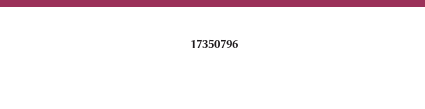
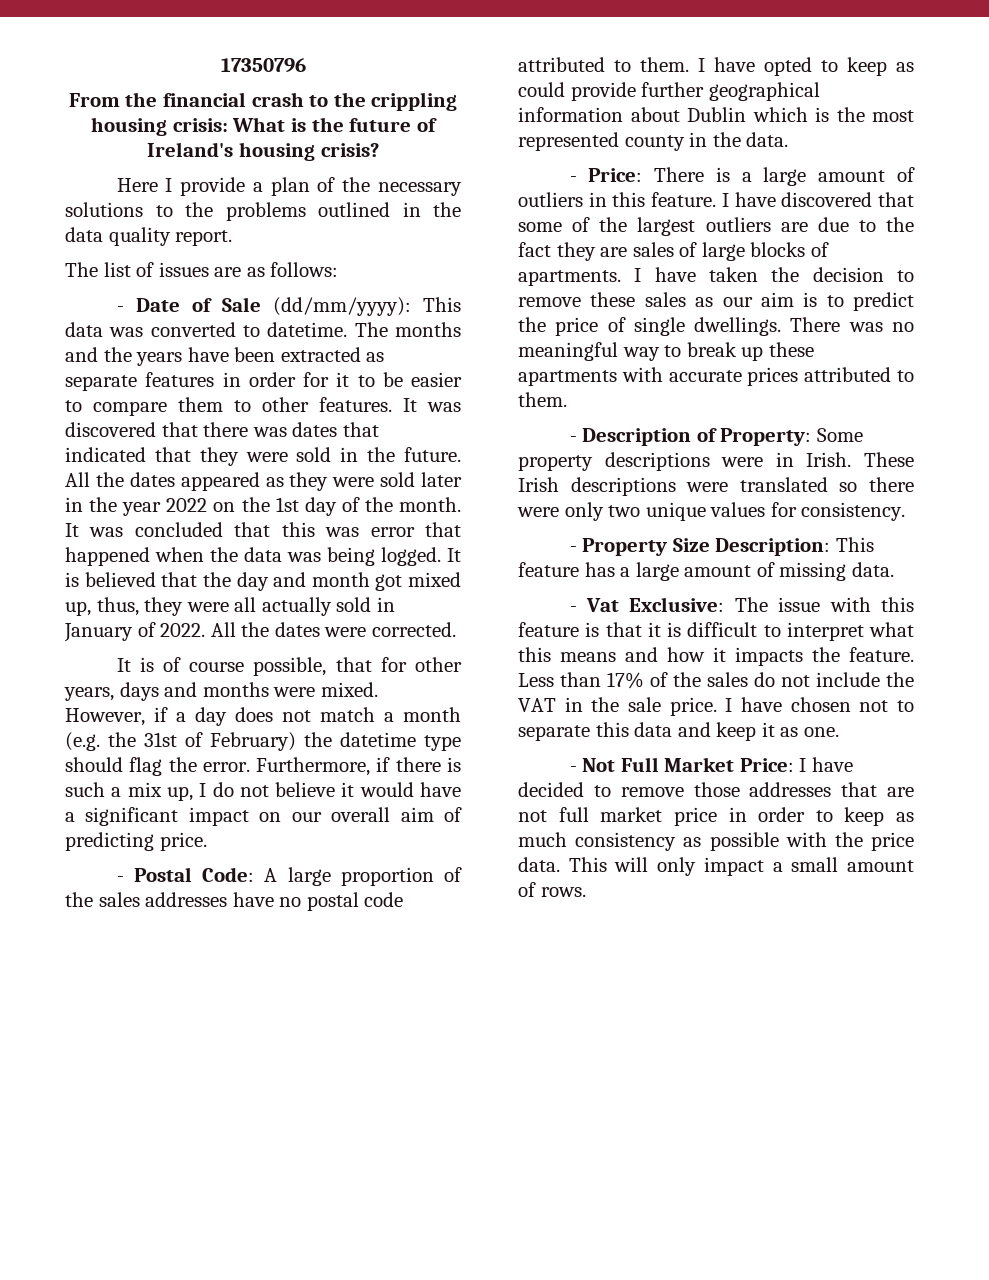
(238, 43) none -> [68,92,458,111] [91,117,437,136] [147,142,379,161] [116,177,462,196] [65,202,461,221] [65,227,233,246] [65,262,339,277] [116,297,461,316] [65,322,461,337] [65,347,385,366] [65,372,462,391] [65,397,461,416] [65,422,379,437] [65,447,461,466] [65,472,462,491] [65,497,462,516] [65,522,461,537] [65,547,461,566] [65,572,461,591] [65,597,395,616] [64,622,456,642] [116,657,463,676] [64,682,378,701] [65,707,461,726] [65,732,461,751] [65,757,461,776] [65,782,462,801] [65,807,462,826] [65,832,207,851] [116,867,462,886] [65,892,404,911] [518,57,914,76] [518,82,820,101] [518,107,914,122] [518,132,789,151] [569,167,915,186] [518,192,914,207] [518,217,914,236] [518,242,829,261] [518,267,914,286] [518,292,914,311] [518,317,914,336] [518,342,814,361] [518,367,914,386] [518,392,567,407] [569,428,863,446] [518,452,914,471] [518,477,914,496] [517,502,906,521] [569,537,874,556] [518,562,894,581] [569,597,914,612] [518,622,914,641] [518,647,914,666] [518,672,914,689] [518,697,914,716] [518,722,839,741] [569,757,853,772] [518,782,914,797] [518,807,914,826] [518,832,914,851] [518,857,914,876] [518,882,586,897] // From the financial crash to the crippling housing crisis: What is the future of Ireland's housing crisis? // Here I provide a plan of the necessary solutions to the problems outlined in the data quality report. // The list of issues are as follows: // - Date of Sale (dd/mm/yyyy): This data was converted to datetime. The months and the years have been extracted as separate features in order for it to be easier to compare them to other features. It was discovered that there was dates that indicated that they were sold in the future. All the dates appeared as they were sold later in the year 2022 on the 1st day of the month. It was concluded that this was error that happened when the data was being logged. It is believed that the day and month got mixed up, thus, they were all actually sold in January of 2022. All the dates were corrected. // It is of course possible, that for other years, days and months were mixed. However, if a day does not match a month (e.g. the 31st of February) the datetime type should flag the error. Furthermore, if there is such a mix up, I do not believe it would have a significant impact on our overall aim of predicting price. // - Postal Code: A large proportion of the sales addresses have no postal code attributed to them. I have opted to keep as could provide further geographical information about Dublin which is the most represented county in the data. // - Price: There is a large amount of outliers in this feature. I have discovered that some of the largest outliers are due to the fact they are sales of large blocks of apartments. I have taken the decision to remove these sales as our aim is to predict the price of single dwellings. There was no meaningful way to break up these apartments with accurate prices attributed to them. // - Description of Property: Some property descriptions were in Irish. These Irish descriptions were translated so there were only two unique values for consistency. // - Property Size Description: This feature has a large amount of missing data. // - Vat Exclusive: The issue with this feature is that it is difficult to interpret what this means and how it impacts the feature. Less than 17% of the sales do not include the VAT in the sale price. I have chosen not to separate this data and keep it as one. // - Not Full Market Price: I have decided to remove those addresses that are not full market price in order to keep as much consistency as possible with the price data. This will only impact a small amount of rows.

